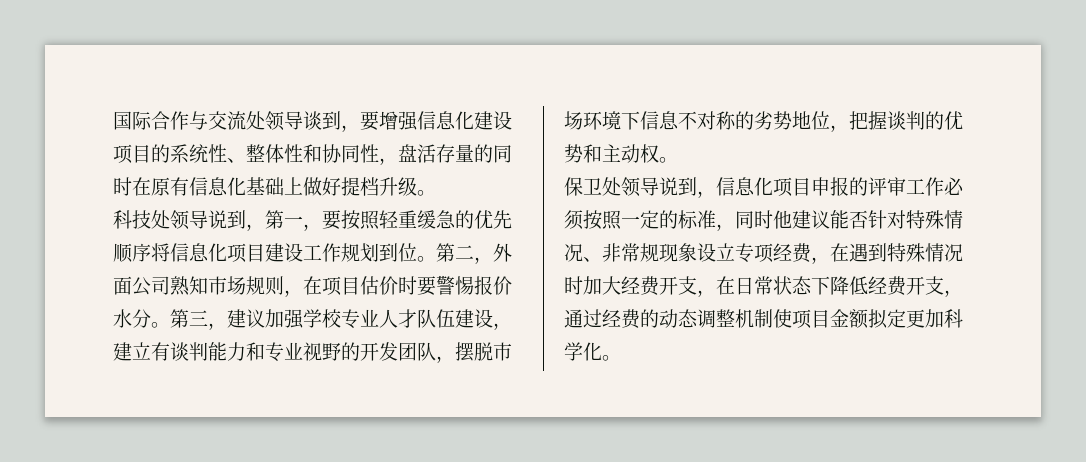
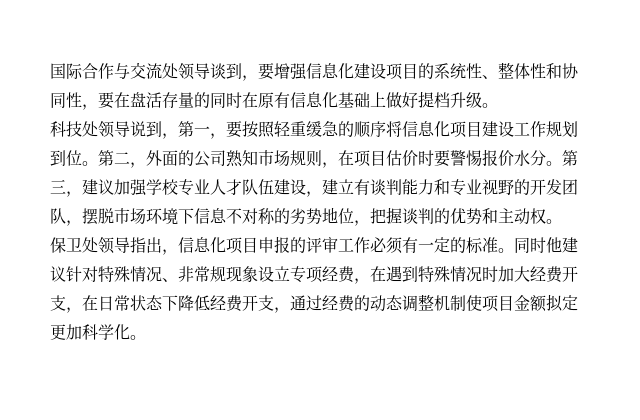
(398, 161) none -> [98,92,130,109] 要在
[474,210,512,229] 优先 -> (354, 129) none
(132, 285) none -> [178,150,194,166] 的
[659,177,697,196] 说到 -> [130,237,162,253] 指出
[583,210,622,230] 按照 -> [402,237,418,253] 有
[716,224,735,231] ， -> [498,248,514,253] 。
[830,210,868,229] 能否 -> (66, 274) none

